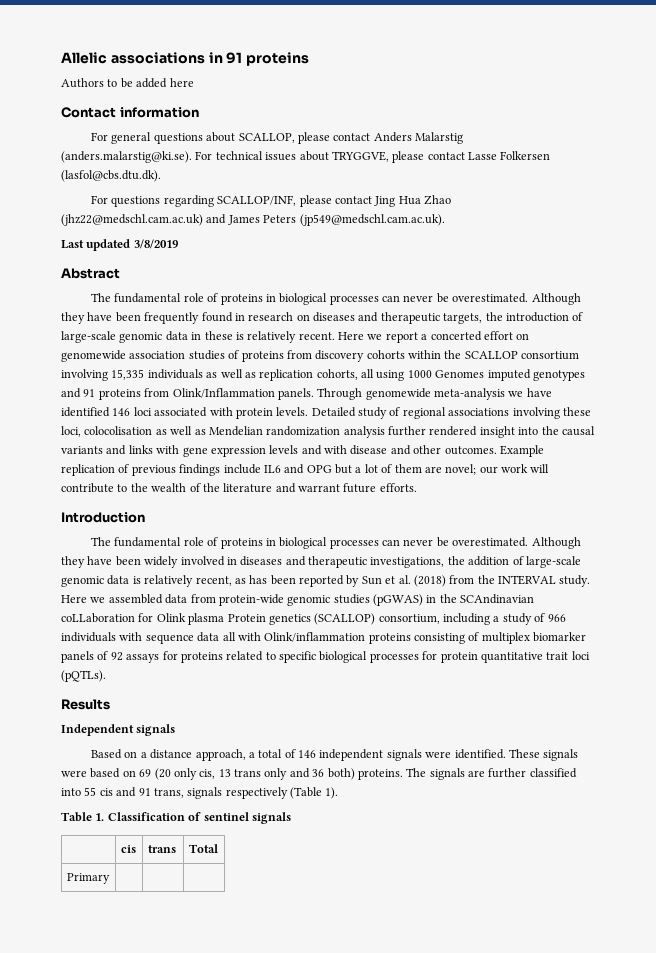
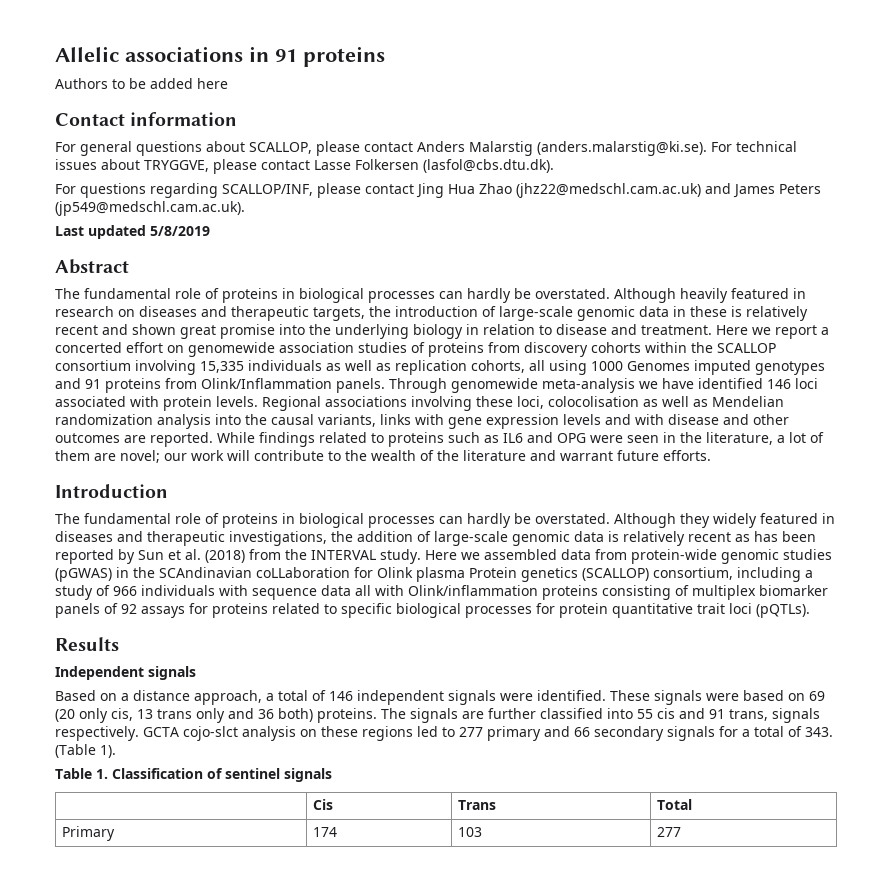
[133,239,178,249] 3/8/2019 -> [150,226,210,236] 5/8/2019
[403,293,581,305] [61,312,233,324] never be overestimated. Although they have been frequently found -> [467,288,789,303] hardly be overstated. Although heavily featured
[298,332,335,340] recent. -> [55,324,712,339] recent and shown great promise into the underlying biology in relation to disease and treatment.
[311,407,446,419] Detailed study of regional -> [262,396,321,411] Regional
[388,426,515,438] further rendered insight -> (211, 421) none
[61,445,127,455] variants and -> [318,414,376,427] variants,
[444,445,544,457] [61,464,352,476] outcomes. Example replication of previous findings include IL6 and OPG but -> [55,432,773,447] outcomes are reported. While findings related to proteins such as IL6 and OPG were seen in the literature,
[403,537,581,549] [61,556,225,568] never be overestimated. Although they have been widely involved -> [467,513,818,528] hardly be overstated. Although they widely featured
[195,576,232,586] recent, -> [688,532,731,542] recent
[225,787,288,799] respectively -> [55,726,833,741] respectively. GCTA cojo-slct analysis on these regions led to 277 primary and 66 secondary signals for a total of 343.
[120,845,136,853] [147,845,176,853] cis | trans -> [312,799,333,810] [457,800,496,810] Cis | Trans
(110, 878) | | -> [312,827,337,837] [457,827,482,837] [656,827,681,837] 174 | 103 | 277

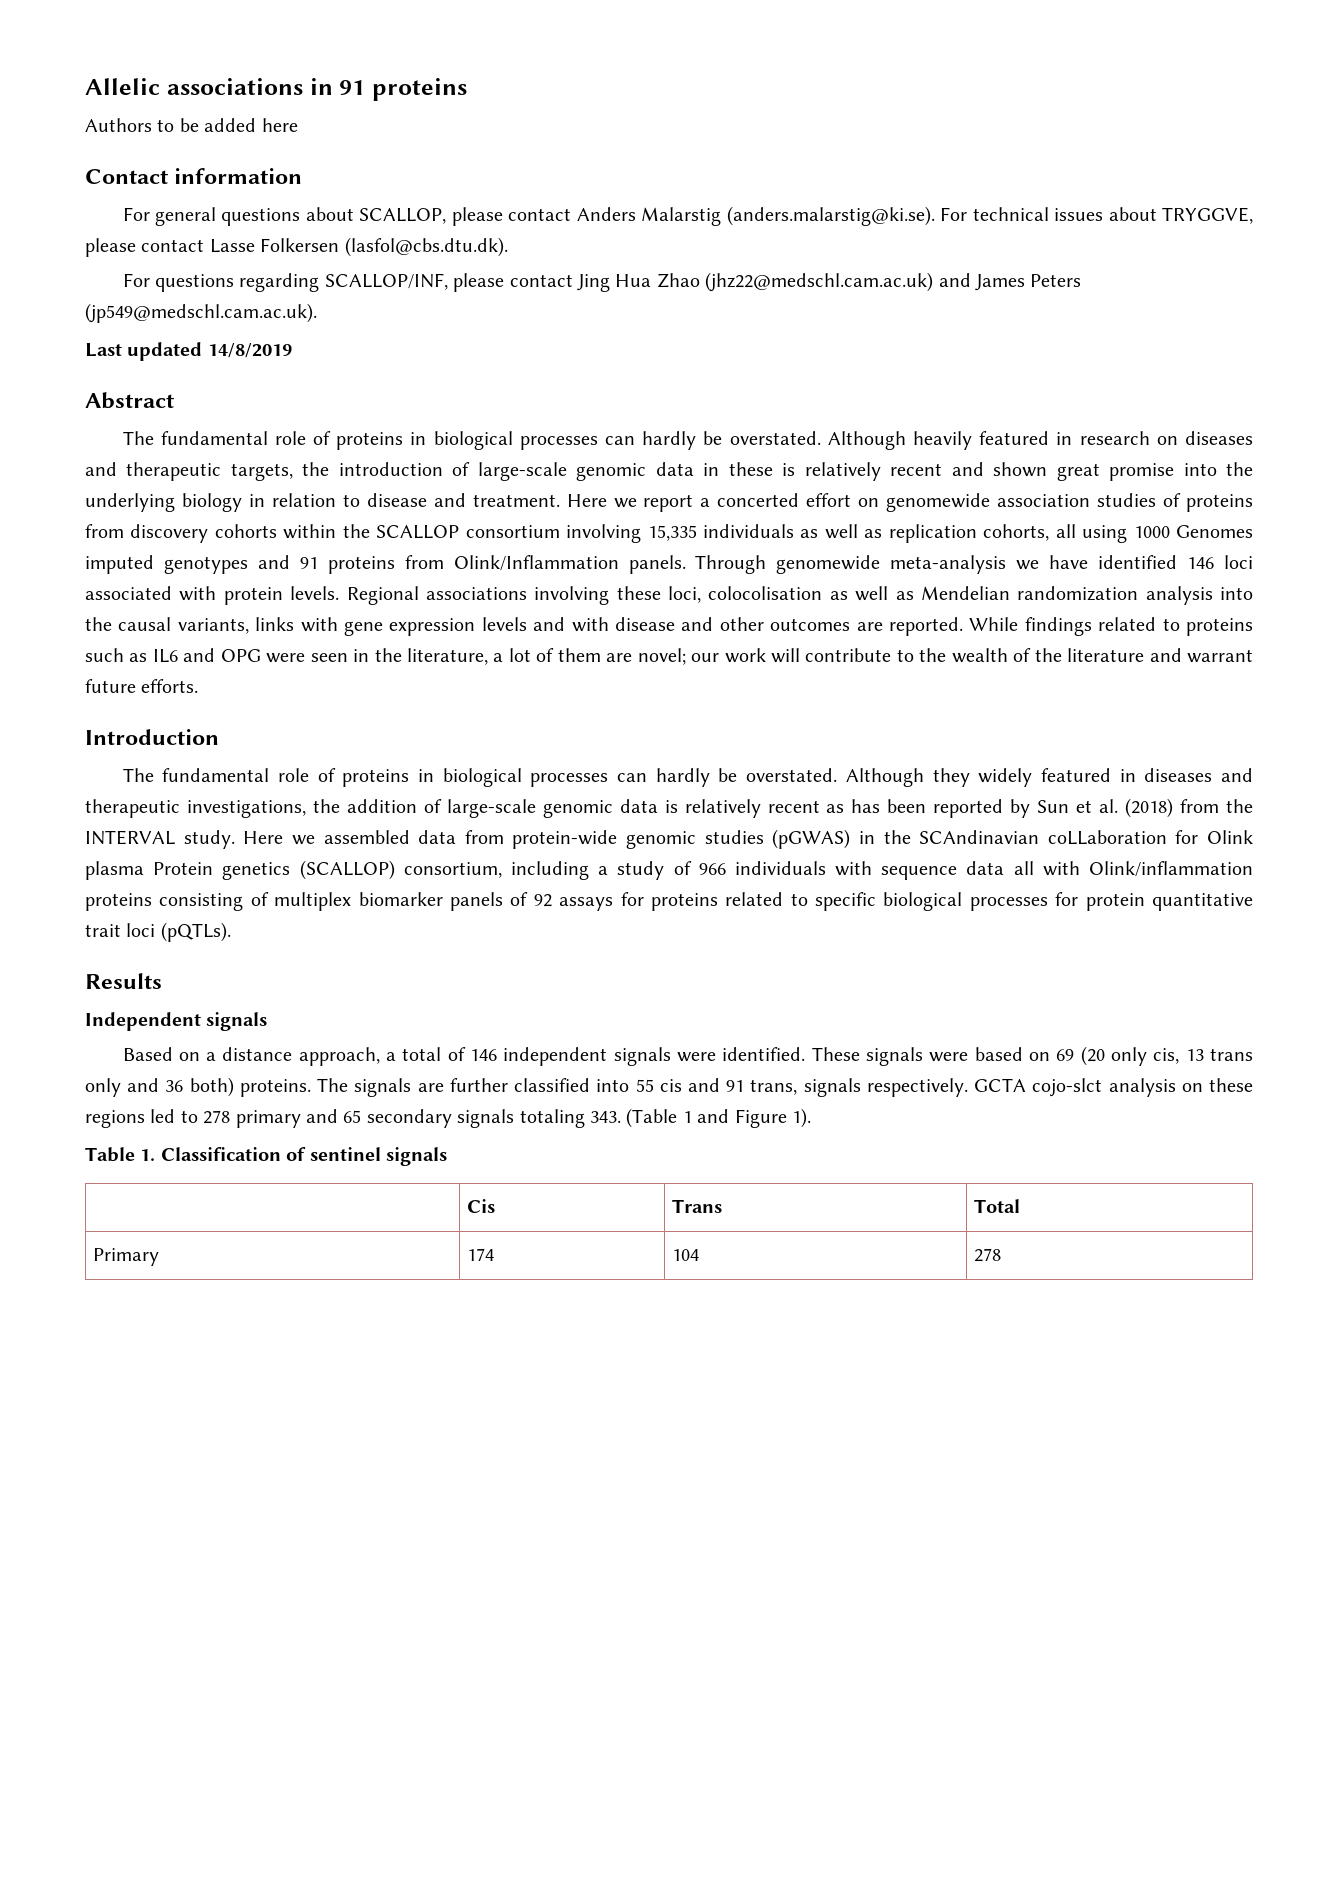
[150,226,210,236] 5/8/2019 -> [207,343,292,358] 14/8/2019
[459,727,483,737] 277 -> [203,1110,231,1124] 278
[574,727,590,737] 66 -> [343,1110,362,1123] 65
[719,726,833,737] [55,744,96,758] for a total of 343. (Table -> [519,1108,787,1128] totaling 343. (Table 1 and Figure
[457,827,482,837] [656,827,681,837] 103 | 277 -> [672,1249,700,1261] [974,1248,1002,1262] 104 | 278

